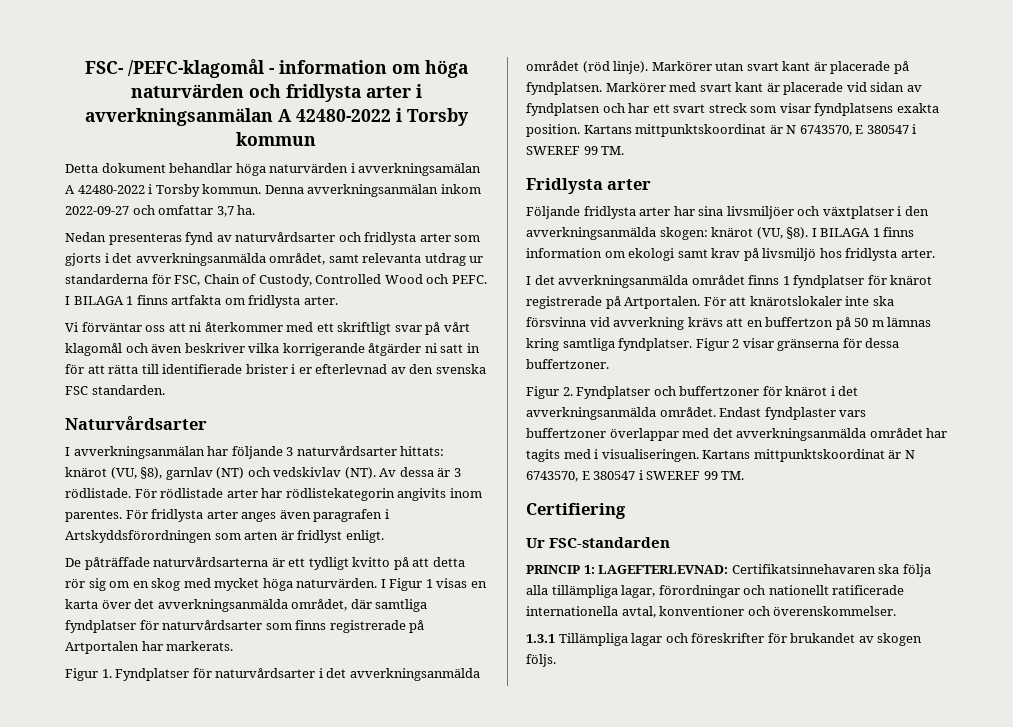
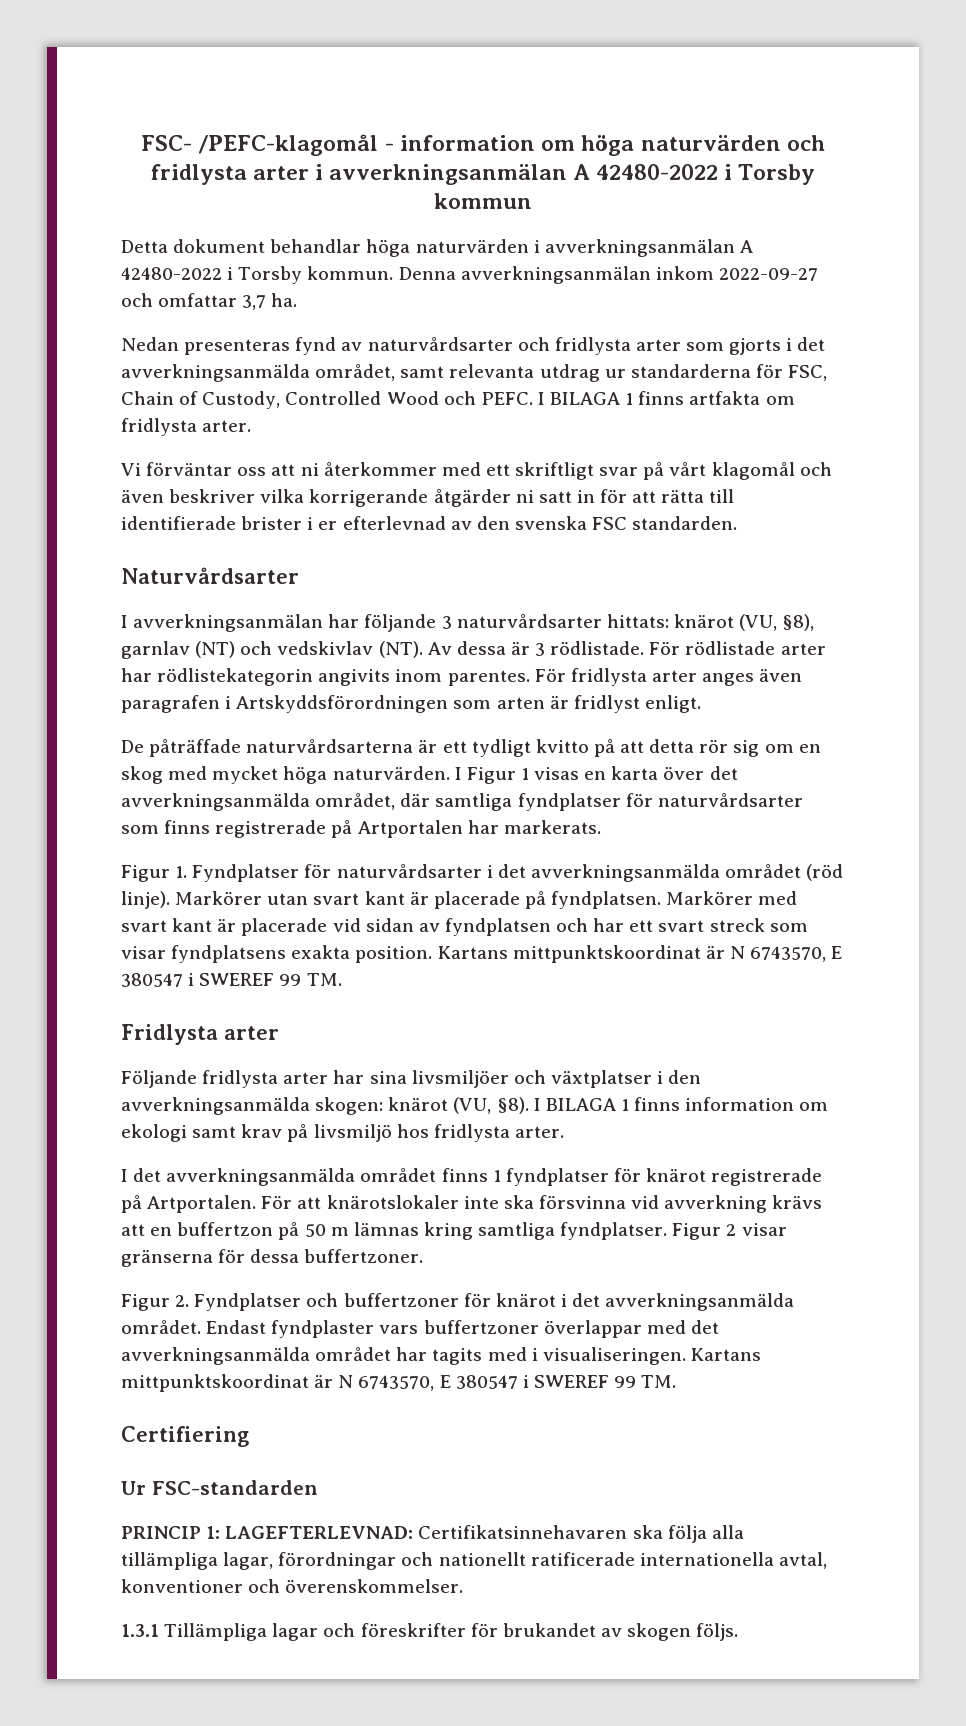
[358,163,482,176] avverkningsamälan -> [544,239,735,257] avverkningsanmälan

